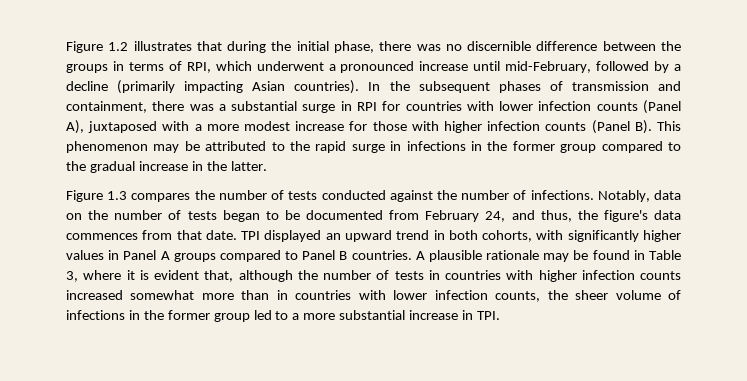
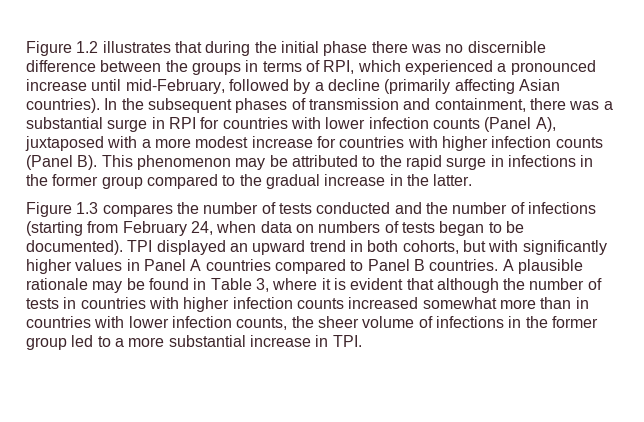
[333,41,374,53] phase, -> [323,41,368,56] phase
[256,61,324,71] underwent -> [404,60,493,75] experienced
[184,81,244,93] impacting -> [454,79,515,94] affecting
[372,121,407,131] those -> [339,136,405,148] countries
[389,190,681,202] [66,210,163,220] against the number of infections. Notably, data on the number -> [394,202,596,214] [26,221,381,236] and the number of infections (starting from February 24, when data on numbers
[306,210,681,222] [66,230,237,240] documented from February 24, and thus, the figure's data commences from that date. -> [26,240,123,255] documented).
(533, 236) none -> [462,240,486,252] but
[173,253,216,262] groups -> [205,259,271,271] countries
[204,270,234,282] that, -> [406,278,434,290] that

